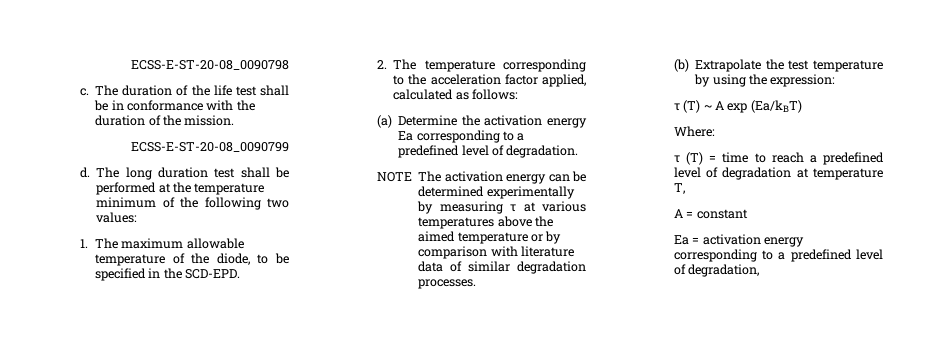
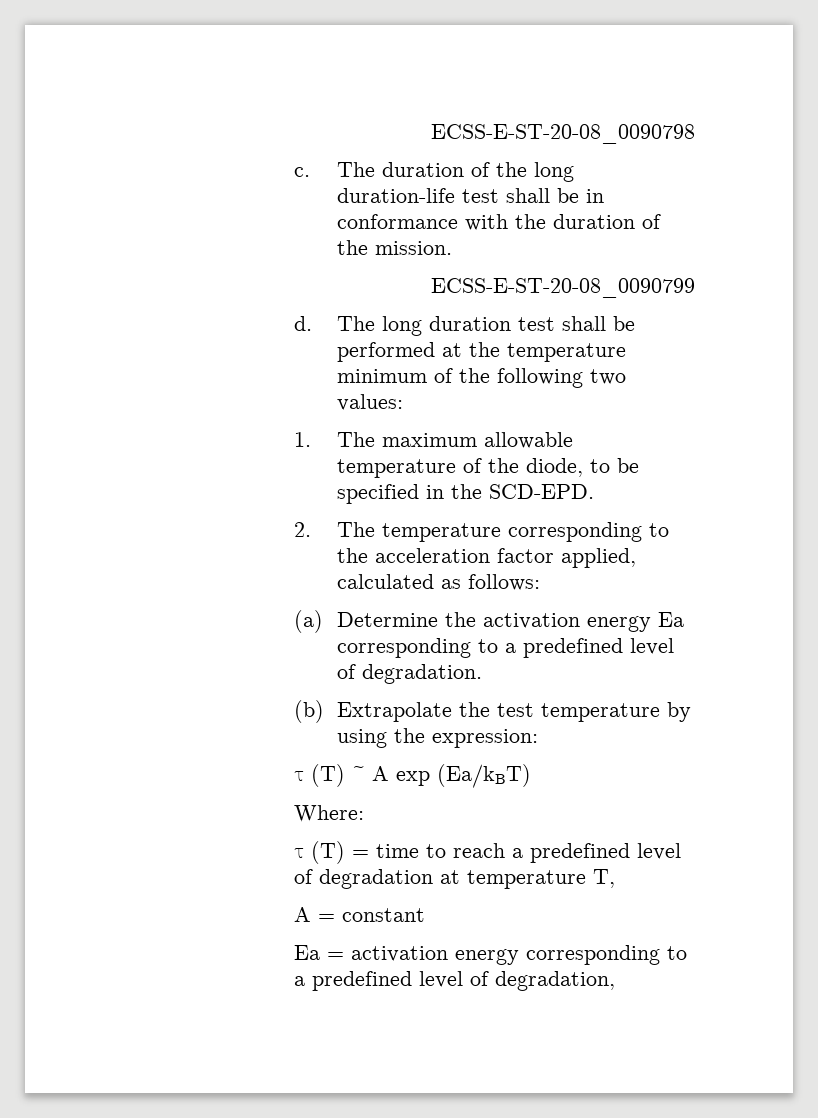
[213,85,232,96] life -> [534,162,575,182] [337,188,456,203] long duration-life
[376,171,586,184] [418,186,575,199] [417,201,586,214] [418,216,553,229] [418,231,562,244] [418,246,574,259] [418,261,586,274] [418,279,477,289] // NOTE The activation energy can be determined experimentally by measuring τ at various temperatures above the aimed temperature or by comparison with literature data of similar degradation processes. -> (483, 674) none

